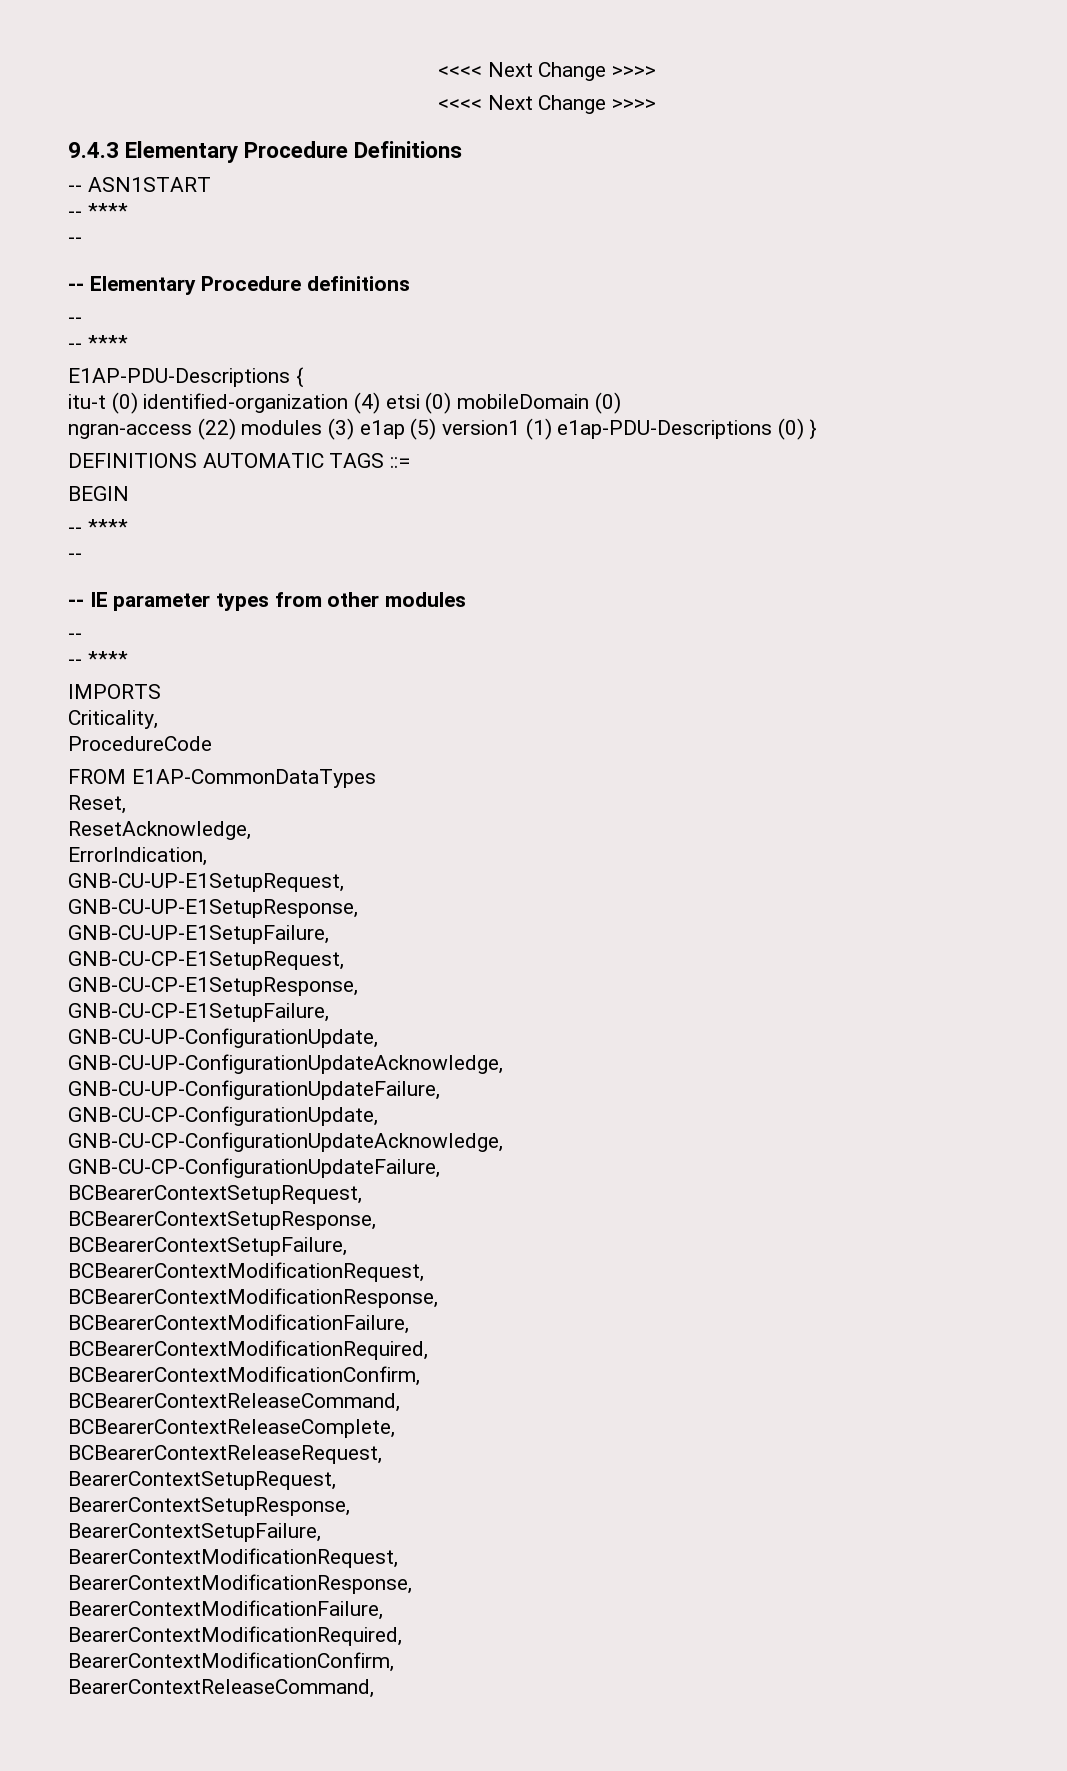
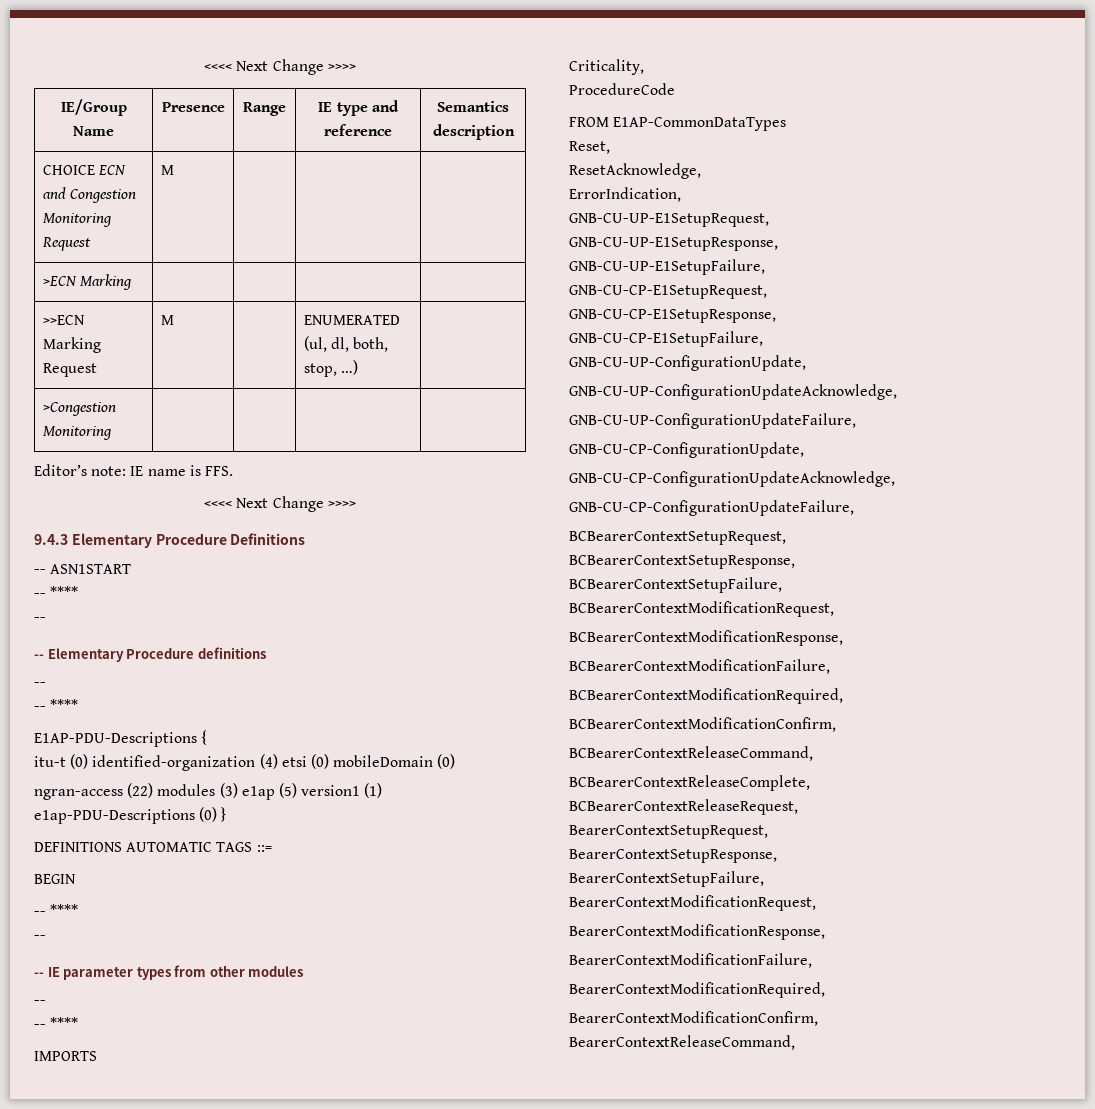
[437,62,657,81] <<<< Next Change >>>> -> [204,59,356,75] [60,99,127,116] [73,126,114,136] [161,102,225,112] [243,102,286,116] [318,100,399,116] [324,124,392,136] [437,101,509,112] [432,124,515,140] [42,165,126,175] [42,187,136,203] [42,213,112,227] [41,237,91,251] [160,165,174,175] [42,274,132,290] [42,315,85,325] [42,337,101,353] [42,363,97,377] [160,315,174,325] [303,315,400,325] [303,336,389,352] [303,360,358,377] [42,402,116,416] [42,426,112,440] [34,464,233,476] <<<< Next Change >>>> // IE/Group Name | Presence | Range | IE type and reference | Semantics description // CHOICE ECN and Congestion Monitoring Request | M | | | // >ECN Marking | | | | // >>ECN Marking Request | M | | ENUMERATED (ul, dl, both, stop, …) | // >Congestion Monitoring | | | | // Editor’s note: IE name is FFS.

